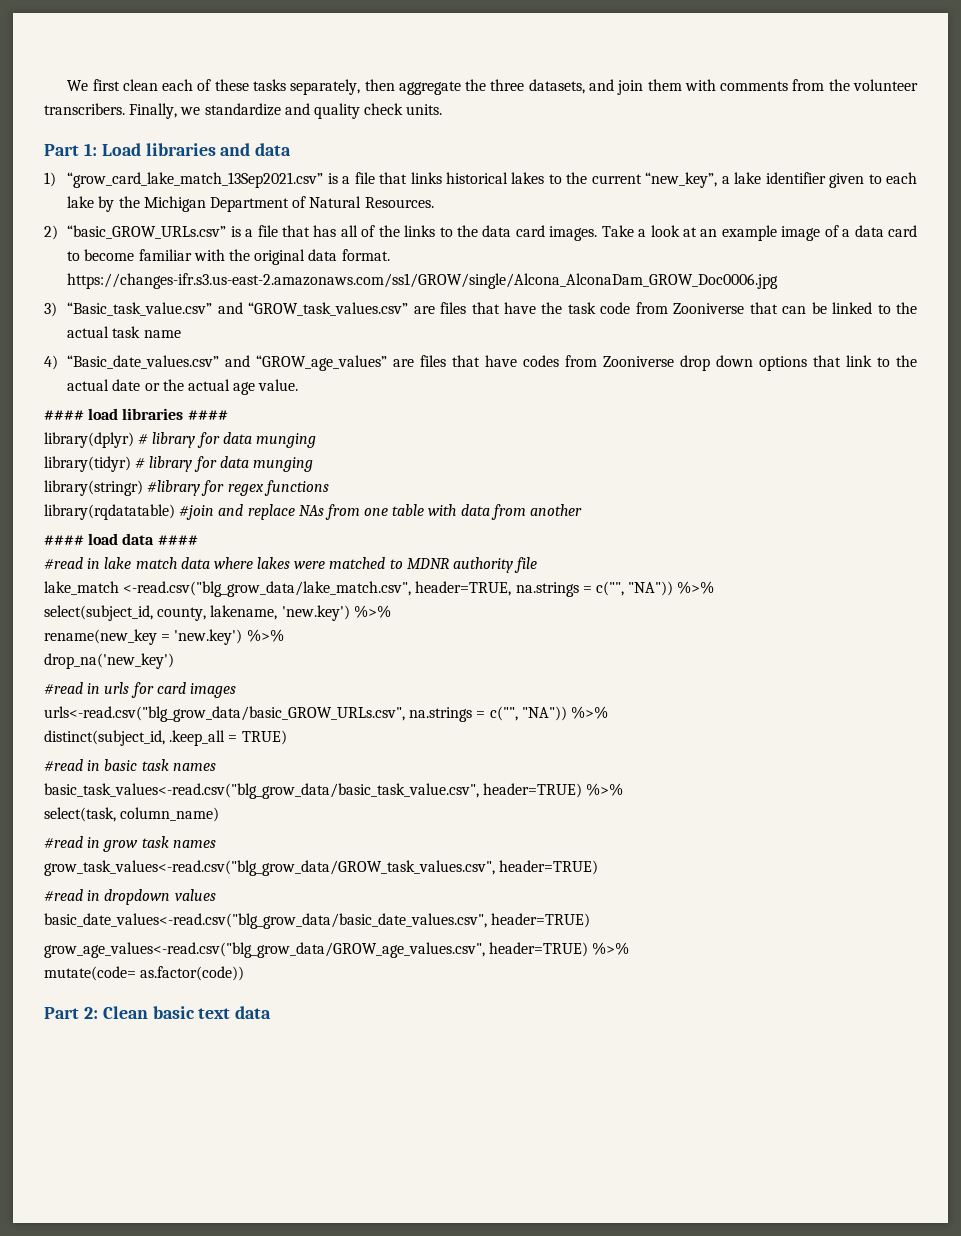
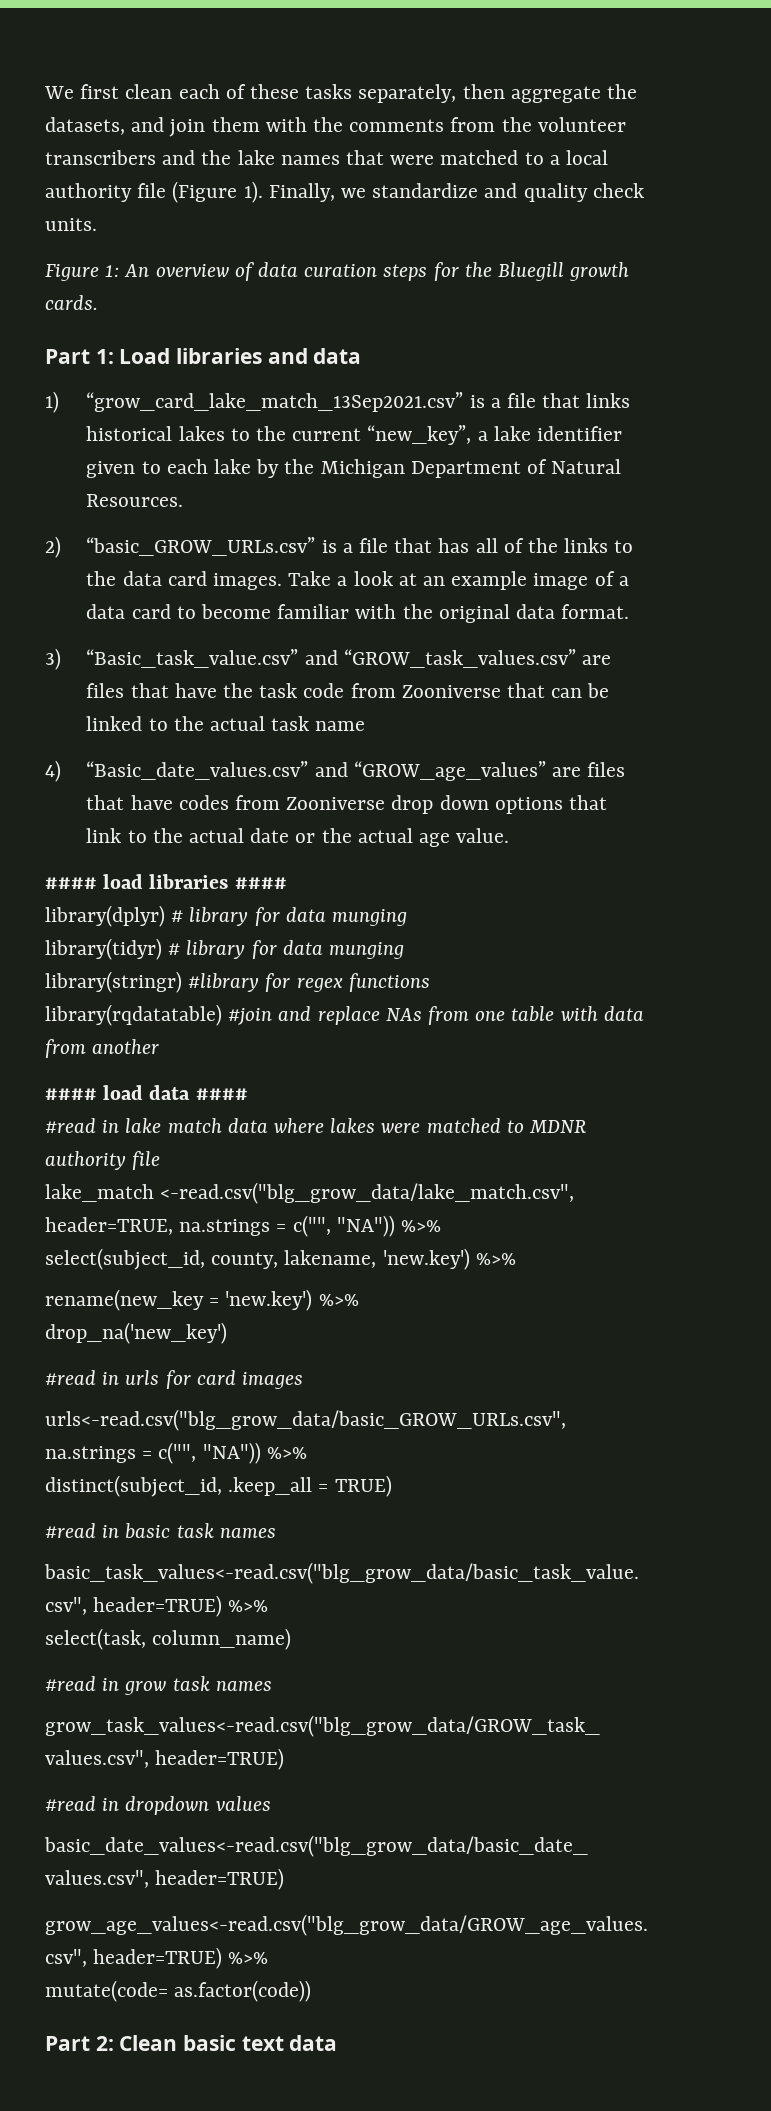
[490,79,525,91] three -> (638, 91) none
(716, 85) none -> [313,117,344,132] the
[44,103,125,115] transcribers. -> [45,150,609,165] [45,181,263,203] transcribers and the lake names that were matched to a local authority file (Figure 1).
(443, 109) none -> [45,262,630,281] [45,295,98,310] // Figure 1: An overview of data curation steps for the Bluegill growth cards.
[67,273,779,289] https://changes-ifr.s3.us-east-2.amazonaws.com/ss1/GROW/single/Alcona_AlconaDam_GROW_Doc0006.jpg -> (630, 611) none

